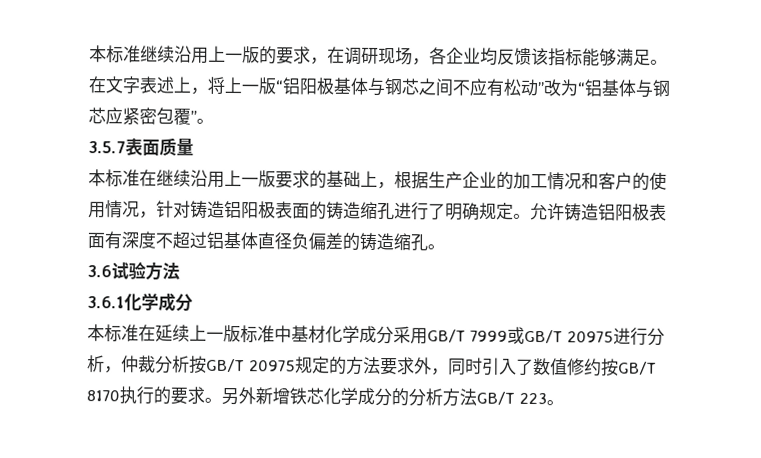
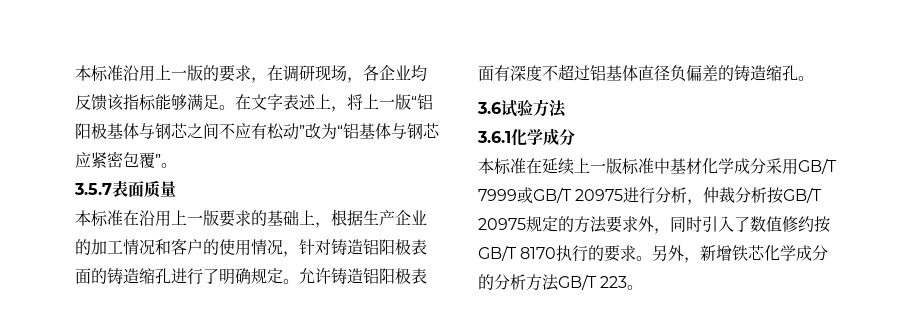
[89,45,175,64] 本标准继续 -> [75,65,123,82] 本标准
[156,169,191,187] 继续 -> (139, 218) none
(256, 396) none -> [684,257,701,263] ，

